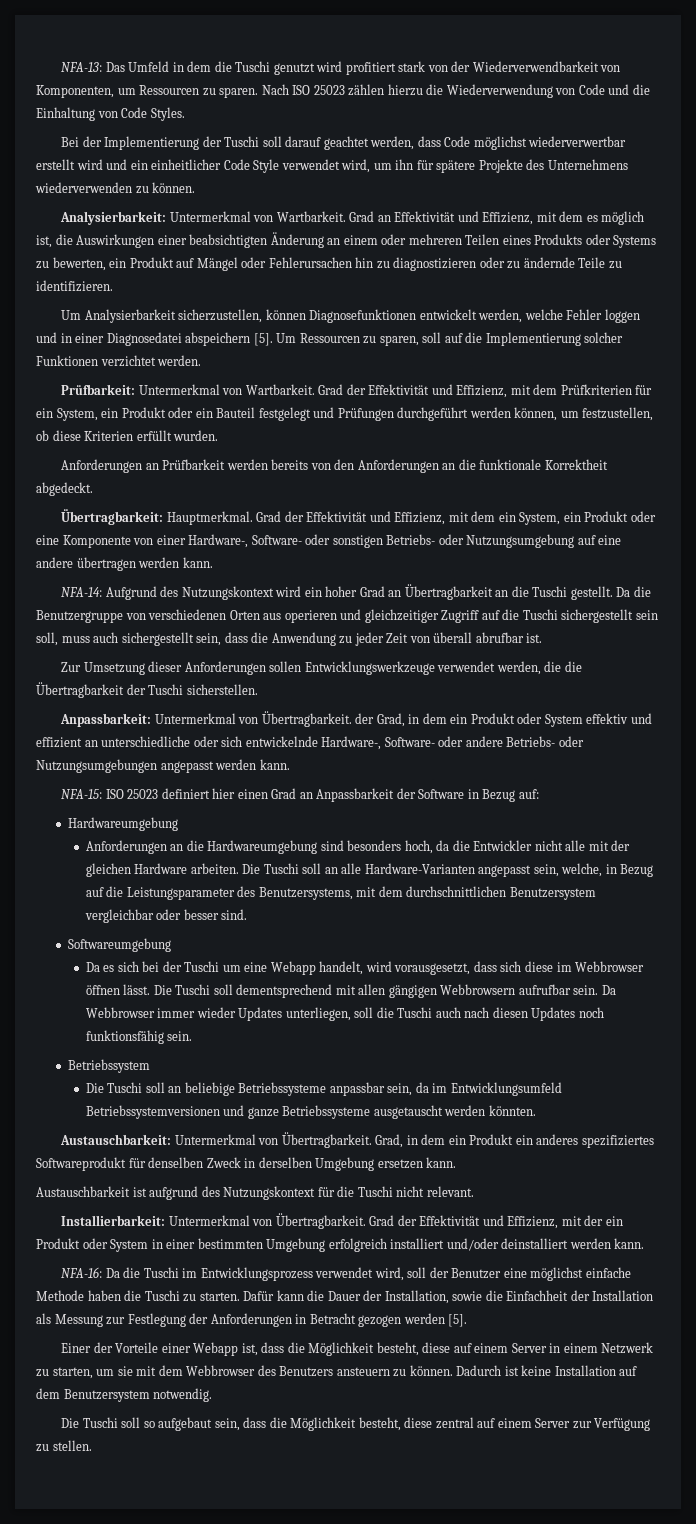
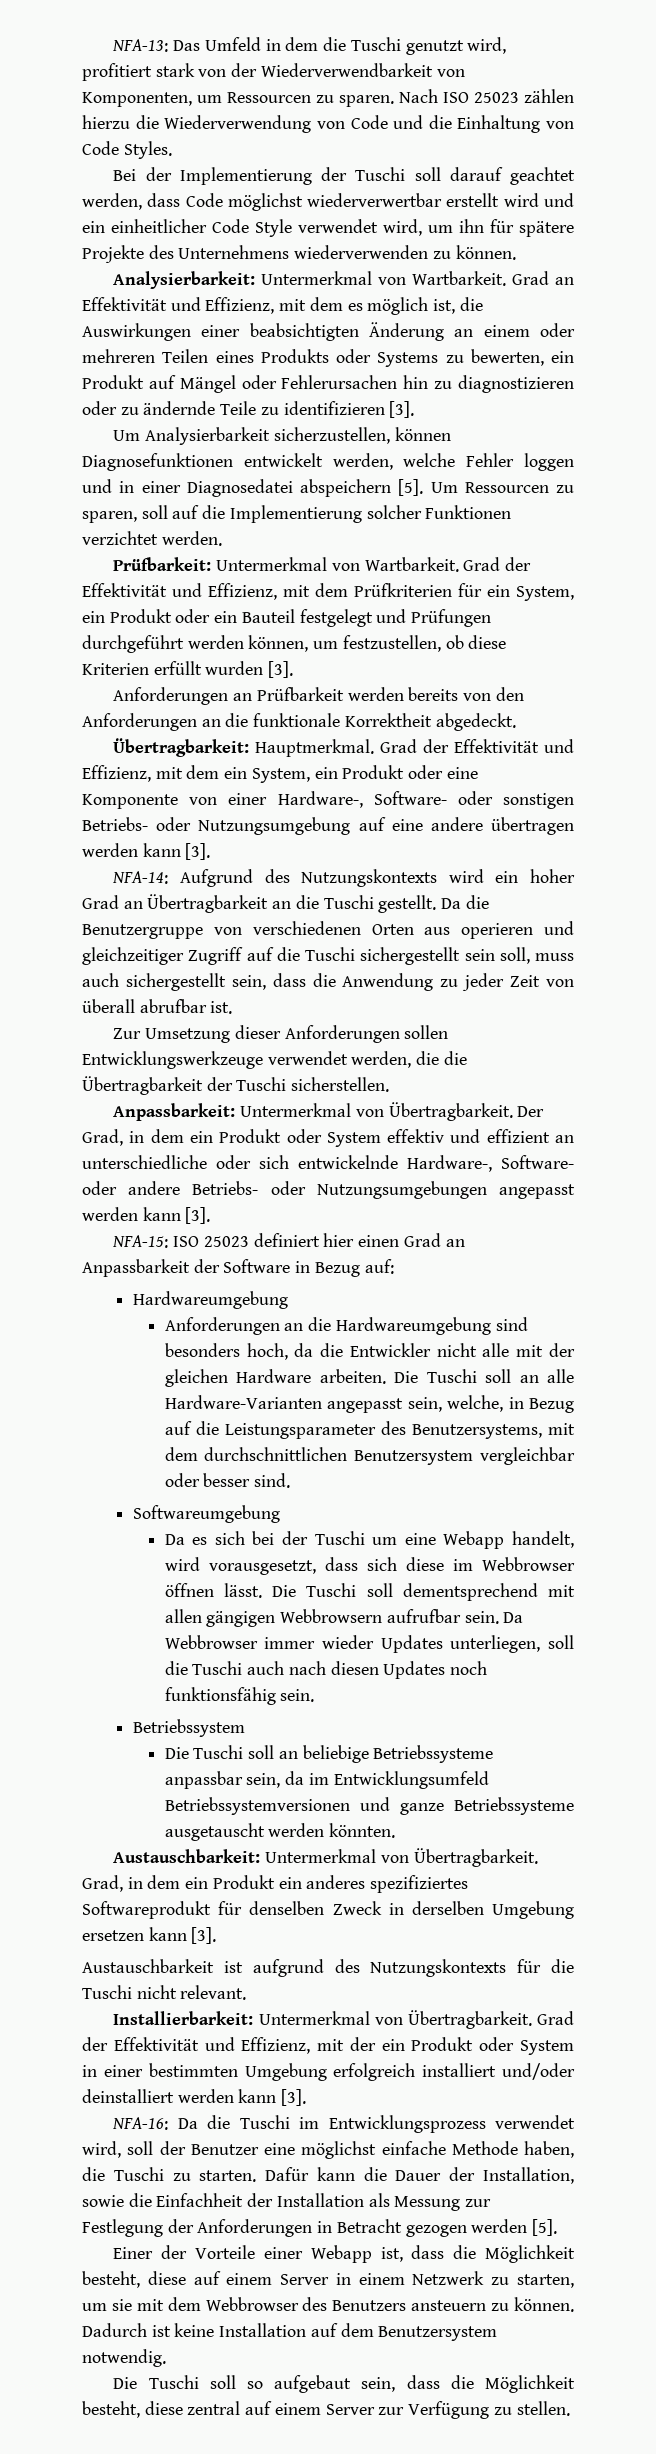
[316,61,343,72] wird -> [467,37,507,54] wird,
[36,280,113,292] identifizieren. -> [283,401,415,418] identifizieren [3].
[173,430,219,441] wurden. -> [205,661,294,678] wurden [3].
[182,557,213,568] kann. -> [142,843,211,860] kann [3].
[181,586,274,600] Nutzungskontext -> [301,869,438,887] Nutzungskontexts
[355,713,375,724] der -> [517,1106,545,1117] Der
[259,759,290,770] kann. -> [142,1207,211,1224] kann [3].
[426,1157,457,1168] kann. -> [148,1927,217,1944] kann [3].
[223,1186,316,1200] Nutzungskontext -> [370,1959,507,1977] Nutzungskontexts
[614,1238,645,1249] kann. -> [238,2089,307,2106] kann [3].
[87,1290,121,1301] haben -> [524,2141,574,2158] haben,

